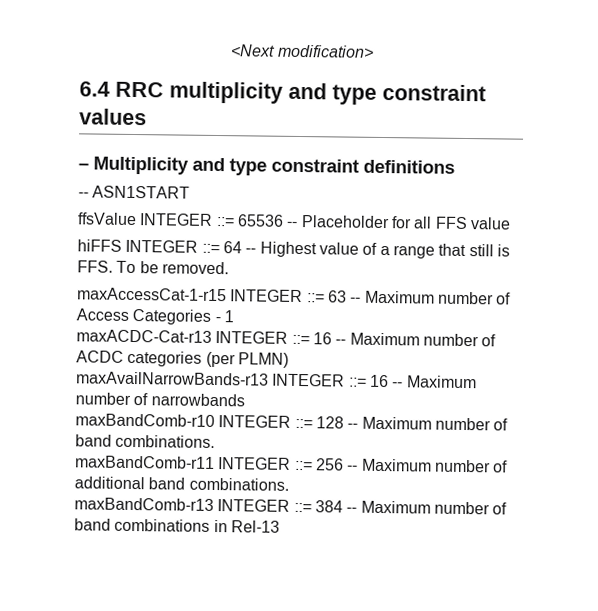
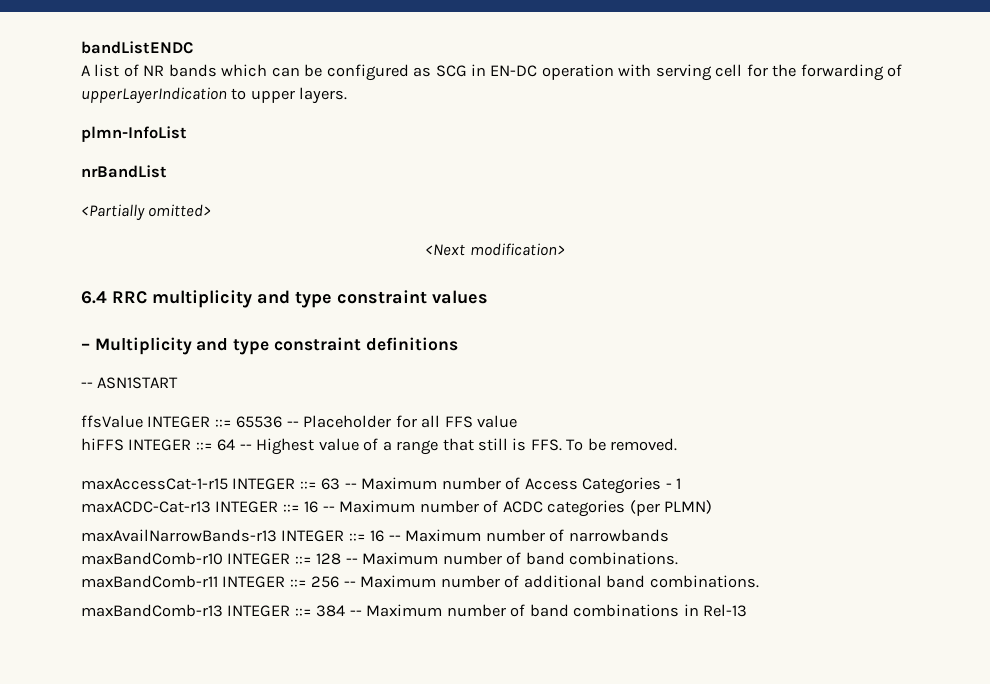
(230, 50) none -> [81,41,193,54] [81,64,903,81] [81,87,348,104] [81,126,187,142] [81,165,167,178] [81,204,212,221] bandListENDC // A list of NR bands which can be configured as SCG in EN-DC operation with serving cell for the forwarding of upperLayerIndication to upper layers. // plmn-InfoList // nrBandList // <Partially omitted> //

